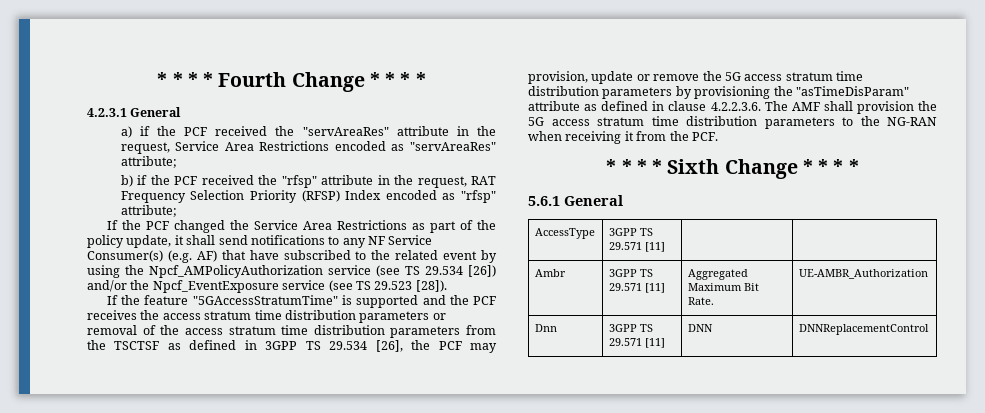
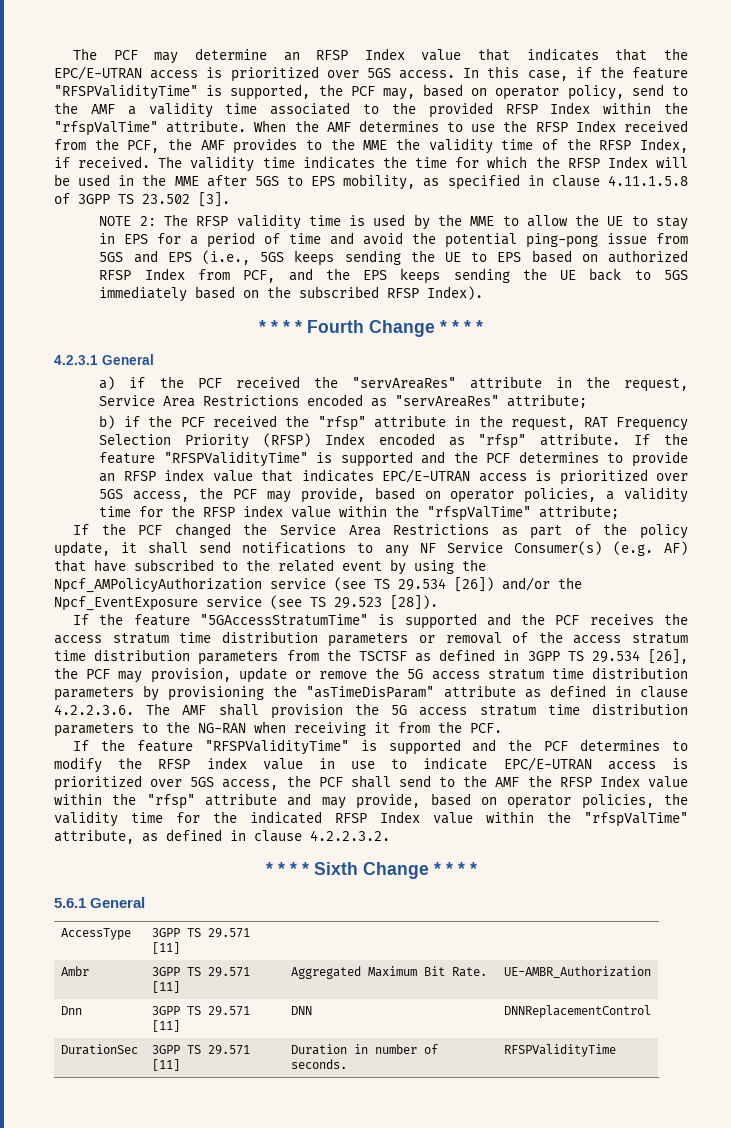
(157, 79) none -> [73,48,689,64] [54,66,688,82] [54,84,688,100] [54,102,688,118] [54,120,688,136] [54,138,688,154] [54,156,688,172] [54,174,688,190] [54,192,230,207] [99,214,688,230] [99,232,688,248] [99,250,688,266] [99,268,688,284] [99,286,484,302] The PCF may determine an RFSP Index value that indicates that the EPC/E-UTRAN access is prioritized over 5GS access. In this case, if the feature "RFSPValidityTime" is supported, the PCF may, based on operator policy, send to the AMF a validity time associated to the provided RFSP Index within the "rfspValTime" attribute. When the AMF determines to use the RFSP Index received from the PCF, the AMF provides to the MME the validity time of the RFSP Index, if received. The validity time indicates the time for which the RFSP Index will be used in the MME after 5GS to EPS mobility, as specified in clause 4.11.1.5.8 of 3GPP TS 23.502 [3]. // NOTE 2: The RFSP validity time is used by the MME to allow the UE to stay in EPS for a period of time and avoid the potential ping-pong issue from 5GS and EPS (i.e., 5GS keeps sending the UE to EPS based on authorized RFSP Index from PCF, and the EPS keeps sending the UE back to 5GS immediately based on the subscribed RFSP Index). //
(497, 196) none -> [540,433,688,446] [99,451,688,467] [99,469,688,485] [99,487,689,503] [99,505,532,521] attribute. If the feature "RFSPValidityTime" is supported and the PCF determines to provide an RFSP index value that indicates EPC/E-UTRAN access is prioritized over 5GS access, the PCF may provide, based on operator policies, a validity time for the RFSP index value within the "rfspValTime"
(718, 136) none -> [73,739,689,755] [54,757,688,773] [54,775,689,791] [54,793,689,809] [54,811,688,827] [54,829,390,844] // If the feature "RFSPValidityTime" is supported and the PCF determines to modify the RFSP index value in use to indicate EPC/E-UTRAN access is prioritized over 5GS access, the PCF shall send to the AMF the RFSP Index value within the "rfsp" attribute and may provide, based on operator policies, the validity time for the indicated RFSP Index value within the "rfspValTime" attribute, as defined in clause 4.2.2.3.2.
(929, 329) none -> [60,1044,138,1055] [151,1045,250,1055] [151,1059,180,1071] [290,1044,438,1055] [290,1059,347,1069] [503,1044,616,1057] // DurationSec | 3GPP TS 29.571 [11] | Duration in number of seconds. | RFSPValidityTime

